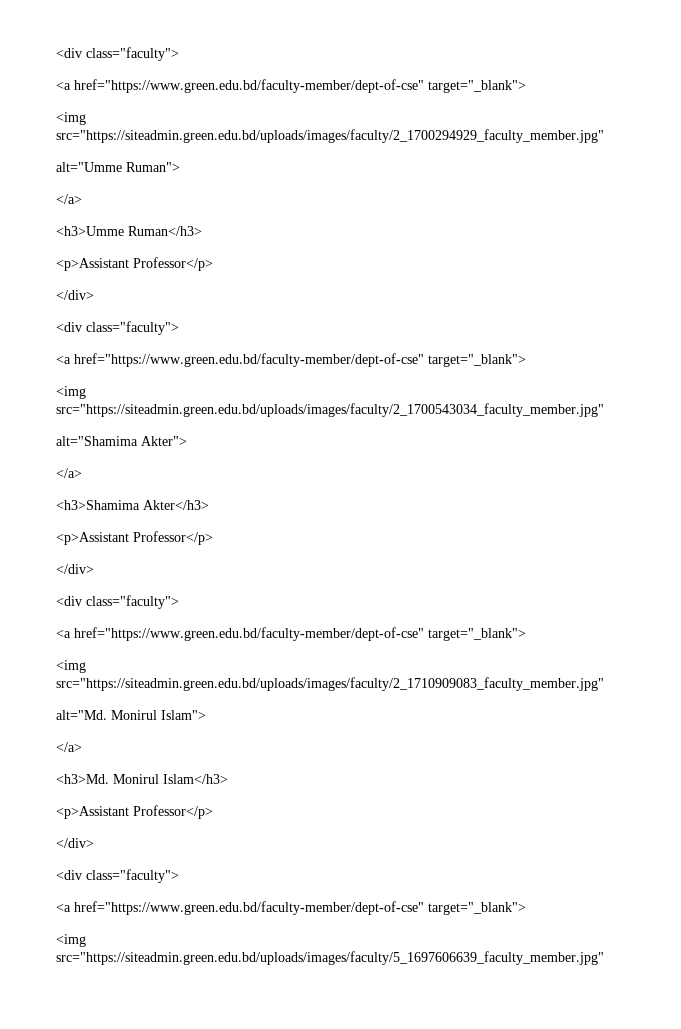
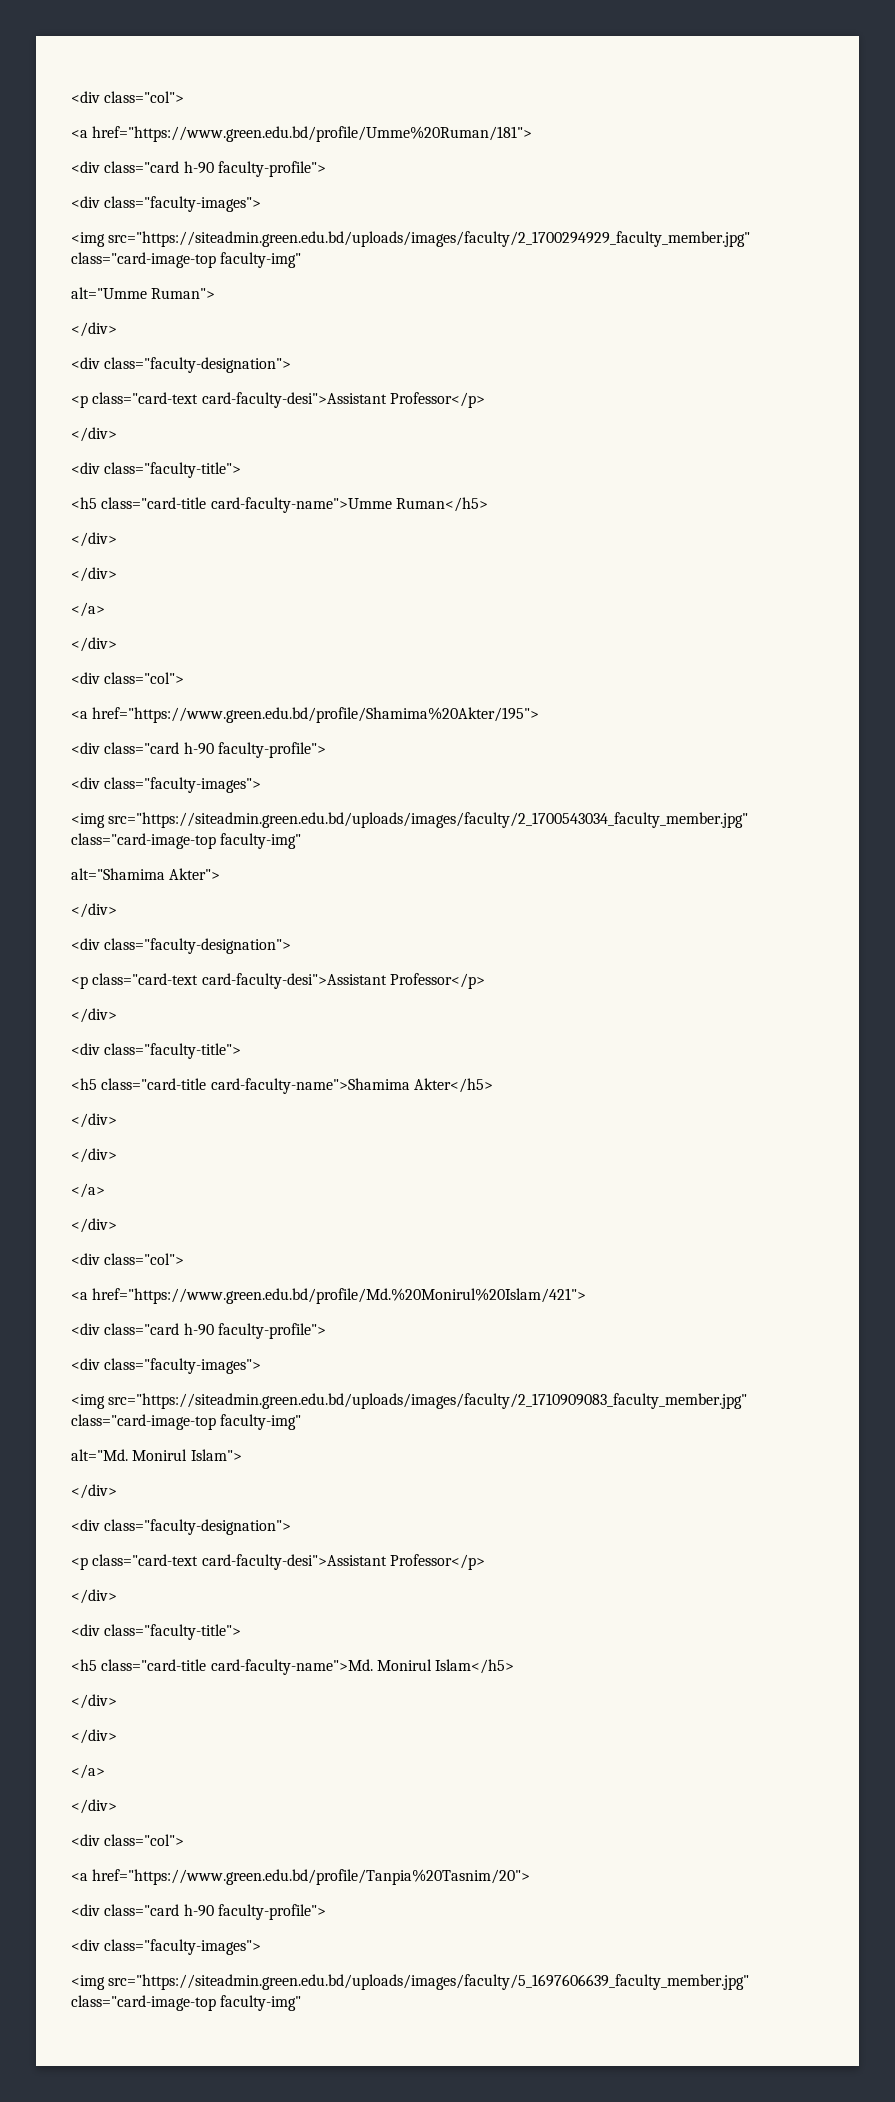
[56,47,179,61] [56,79,526,93] <div class="faculty"> // <a href="https://www.green.edu.bd/faculty-member/dept-of-cse" target="_blank"> -> [71,91,185,103] [71,126,533,142] [71,161,326,177] [71,196,262,212] <div class="col"> // <a href="https://www.green.edu.bd/profile/Umme%20Ruman/181"> // <div class="card h-90 faculty-profile"> // <div class="faculty-images">
(604, 136) none -> [71,252,302,268] class="card-image-top faculty-img"
[56,194,82,204] [56,226,202,236] [56,257,213,271] [56,290,94,300] [56,321,179,335] [56,353,526,367] </a> // <h3>Umme Ruman</h3> // <p>Assistant Professor</p> // </div> // <div class="faculty"> // <a href="https://www.green.edu.bd/faculty-member/dept-of-cse" target="_blank"> -> [71,322,117,337] [71,357,292,373] [71,392,485,408] [71,427,117,442] [71,462,242,478] [71,497,488,513] [71,532,117,547] [71,567,117,582] [71,602,105,617] [71,637,117,652] [71,672,185,684] [71,707,540,723] [71,742,326,758] [71,777,262,793] </div> // <div class="faculty-designation"> // <p class="card-text card-faculty-desi">Assistant Professor</p> // </div> // <div class="faculty-title"> // <h5 class="card-title card-faculty-name">Umme Ruman</h5> // </div> // </div> // </a> // </div> // <div class="col"> // <a href="https://www.green.edu.bd/profile/Shamima%20Akter/195"> // <div class="card h-90 faculty-profile"> // <div class="faculty-images">
(604, 410) none -> [71,833,302,849] class="card-image-top faculty-img"
[56,468,82,478] [56,500,209,510] [56,531,213,545] [56,564,94,574] [56,595,179,609] [56,627,526,641] </a> // <h3>Shamima Akter</h3> // <p>Assistant Professor</p> // </div> // <div class="faculty"> // <a href="https://www.green.edu.bd/faculty-member/dept-of-cse" target="_blank"> -> [71,903,117,918] [71,938,292,954] [71,973,485,989] [71,1008,117,1023] [71,1043,242,1059] [71,1078,493,1094] [71,1113,117,1128] [71,1148,117,1163] [71,1183,105,1198] [71,1218,117,1233] [71,1253,185,1265] [71,1288,587,1304] [71,1323,326,1339] [71,1358,262,1374] </div> // <div class="faculty-designation"> // <p class="card-text card-faculty-desi">Assistant Professor</p> // </div> // <div class="faculty-title"> // <h5 class="card-title card-faculty-name">Shamima Akter</h5> // </div> // </div> // </a> // </div> // <div class="col"> // <a href="https://www.green.edu.bd/profile/Md.%20Monirul%20Islam/421"> // <div class="card h-90 faculty-profile"> // <div class="faculty-images">
(604, 684) none -> [71,1414,302,1430] class="card-image-top faculty-img"
[56,742,82,752] [56,774,228,784] [56,805,213,819] [56,838,94,848] [56,869,179,883] [56,901,526,915] </a> // <h3>Md. Monirul Islam</h3> // <p>Assistant Professor</p> // </div> // <div class="faculty"> // <a href="https://www.green.edu.bd/faculty-member/dept-of-cse" target="_blank"> -> [71,1484,117,1499] [71,1519,292,1535] [71,1554,485,1570] [71,1589,117,1604] [71,1624,242,1640] [71,1659,515,1675] [71,1694,117,1709] [71,1729,117,1744] [71,1764,105,1779] [71,1799,117,1814] [71,1834,185,1846] [71,1869,531,1885] [71,1904,326,1920] [71,1939,262,1955] </div> // <div class="faculty-designation"> // <p class="card-text card-faculty-desi">Assistant Professor</p> // </div> // <div class="faculty-title"> // <h5 class="card-title card-faculty-name">Md. Monirul Islam</h5> // </div> // </div> // </a> // </div> // <div class="col"> // <a href="https://www.green.edu.bd/profile/Tanpia%20Tasnim/20"> // <div class="card h-90 faculty-profile"> // <div class="faculty-images">
(604, 958) none -> [71,1995,302,2011] class="card-image-top faculty-img"

